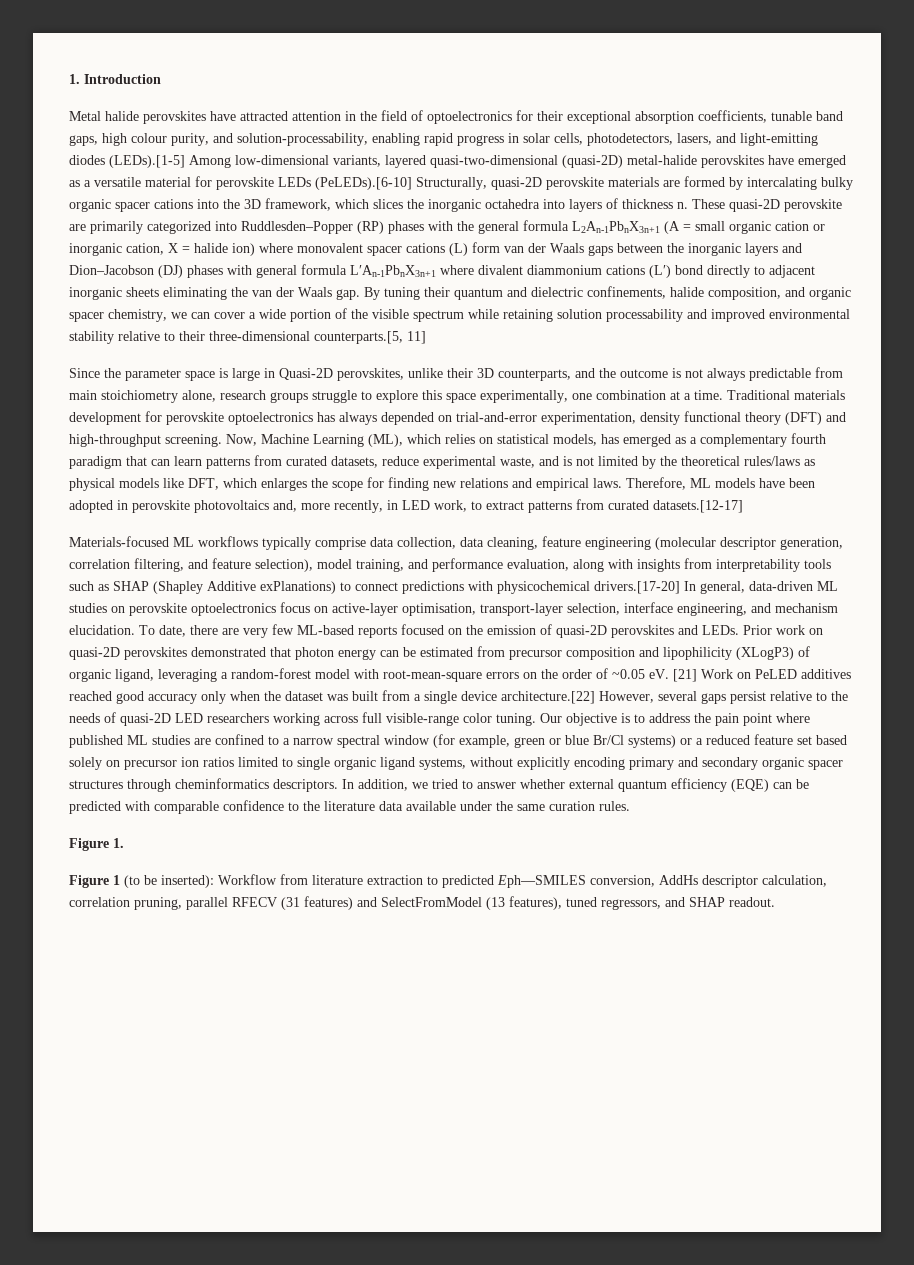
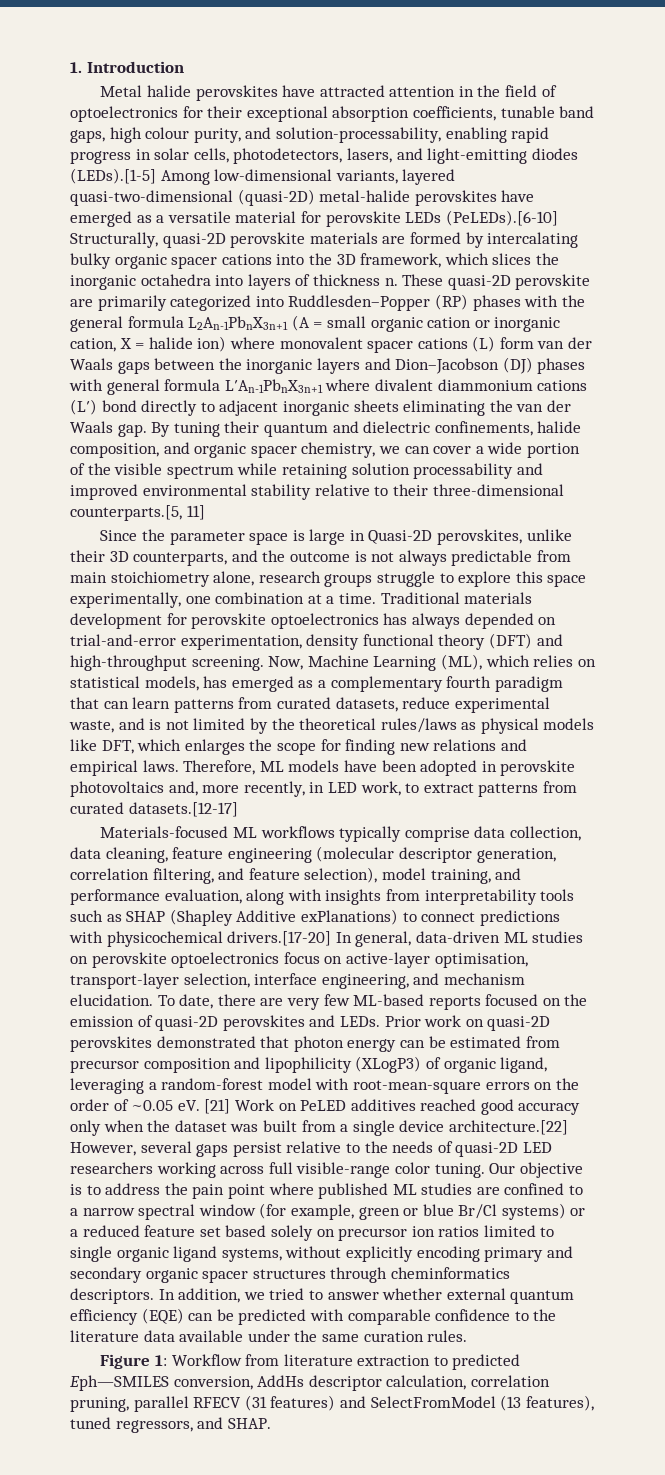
[113,838,124,848] [69,875,214,888] 1. // Figure 1 (to be inserted): -> [154,1355,167,1366] 1:
[689,897,775,907] SHAP readout. -> [227,1418,271,1429] SHAP.

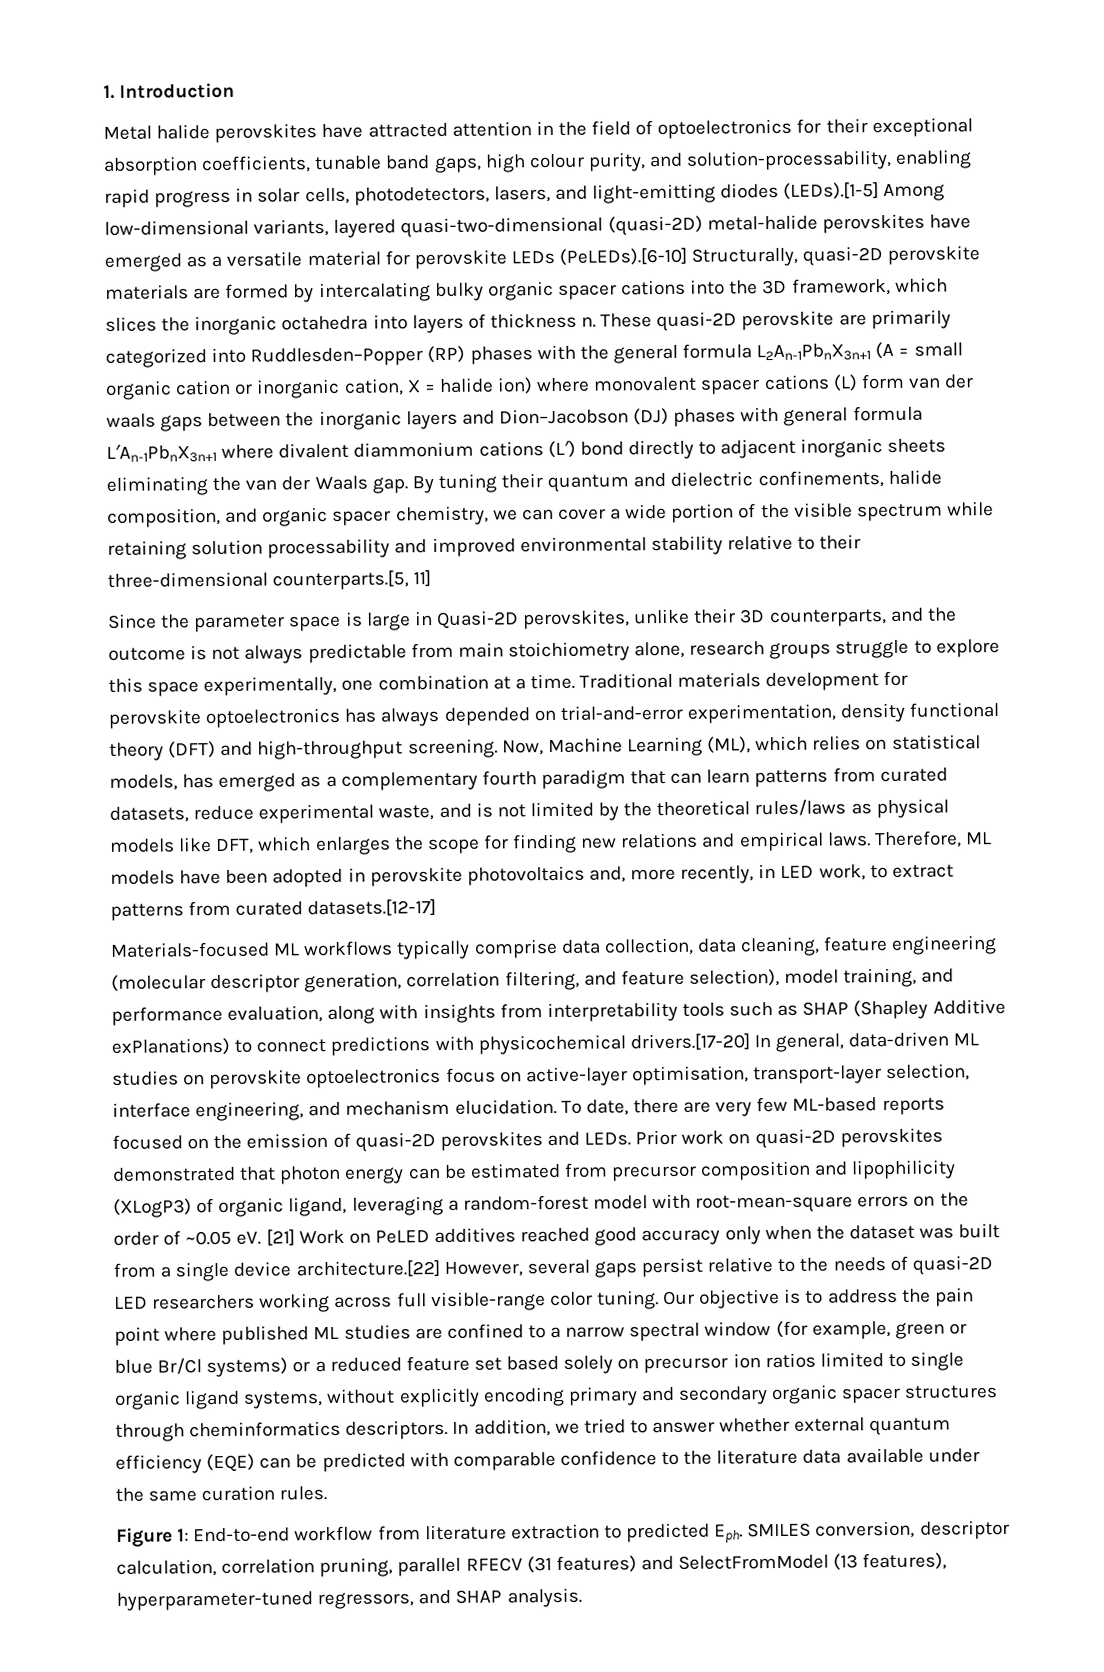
[70,358,113,370] Waals -> [106,413,156,428] waals
[171,1354,242,1366] Workflow -> [193,1525,374,1543] End-to-end workflow
[69,1375,305,1391] Eph—SMILES conversion, AddHs -> [714,1520,916,1544] Eph. SMILES conversion,
[70,1417,111,1429] tuned -> [116,1591,313,1611] hyperparameter-tuned
[227,1418,271,1429] SHAP. -> [455,1587,582,1608] SHAP analysis.

